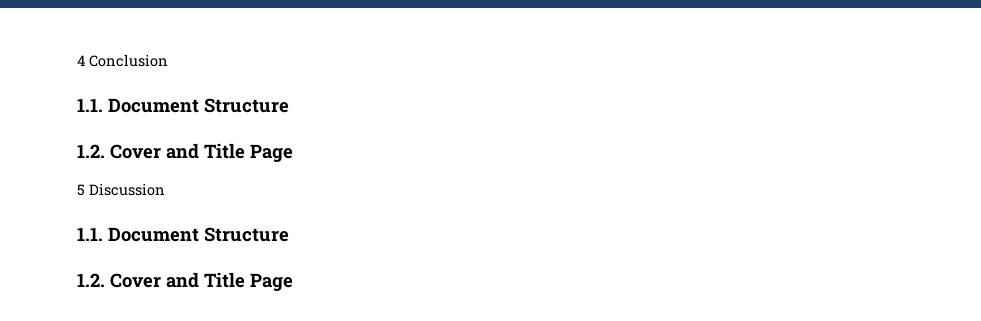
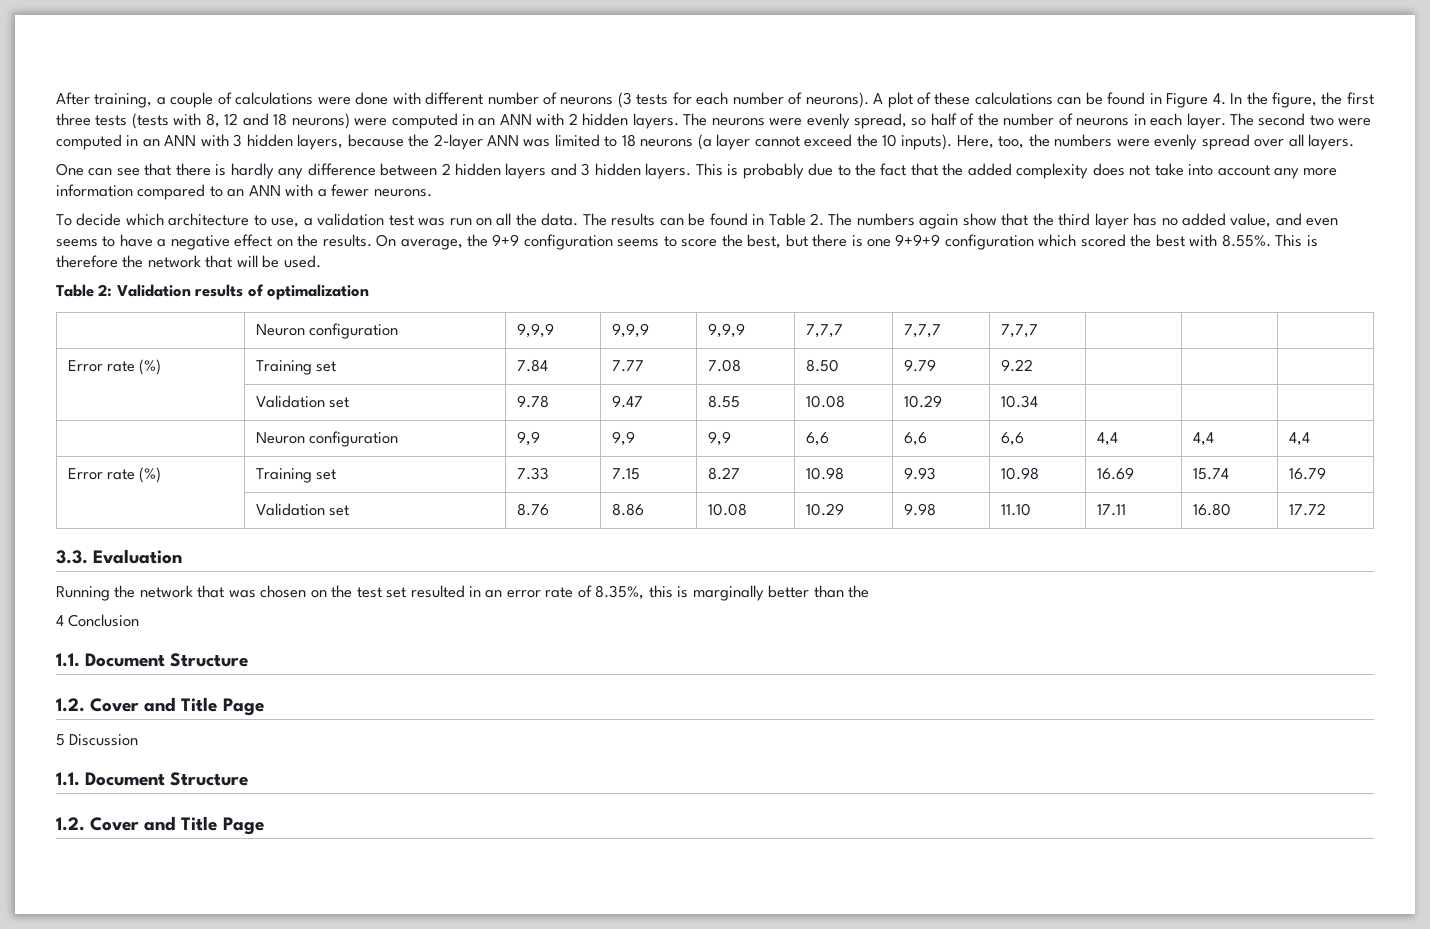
(77, 60) none -> [56,92,1374,108] [56,113,1372,129] [56,134,1355,150] [56,163,1338,179] [56,184,432,200] [56,213,1339,229] [56,234,1318,250] [56,255,321,268] [56,284,370,300] [255,323,398,339] [516,323,554,338] [611,323,649,338] [707,323,745,338] [805,324,843,338] [903,324,941,338] [1000,324,1038,338] [67,359,162,375] [255,360,336,375] [516,359,548,372] [611,360,644,372] [707,359,741,372] [805,359,839,372] [903,359,936,372] [1000,359,1033,372] [255,395,349,408] [516,395,549,408] [611,395,643,408] [707,395,740,408] [805,395,845,408] [903,395,942,408] [1000,395,1038,408] [255,431,398,447] [516,431,540,446] [611,431,635,446] [707,431,731,446] [805,432,829,446] [903,432,927,446] [1000,432,1024,446] [1096,432,1118,446] [1192,432,1214,446] [1288,432,1310,446] [67,467,162,483] [255,468,336,483] [516,467,549,480] [611,468,640,480] [707,467,740,480] [805,467,844,480] [903,467,936,480] [1000,467,1039,480] [1096,467,1134,480] [1192,468,1229,480] [1288,467,1326,480] [255,503,349,516] [516,503,549,516] [611,503,644,516] [707,503,747,516] [805,503,844,516] [903,503,936,516] [1000,503,1031,516] [1096,504,1126,516] [1192,503,1231,516] [1288,503,1326,516] [56,549,183,564] [56,585,870,601] After training, a couple of calculations were done with different number of neurons (3 tests for each number of neurons). A plot of these calculations can be found in Figure 4. In the figure, the first three tests (tests with 8, 12 and 18 neurons) were computed in an ANN with 2 hidden layers. The neurons were evenly spread, so half of the number of neurons in each layer. The second two were computed in an ANN with 3 hidden layers, because the 2-layer ANN was limited to 18 neurons (a layer cannot exceed the 10 inputs). Here, too, the numbers were evenly spread over all layers. // One can see that there is hardly any difference between 2 hidden layers and 3 hidden layers. This is probably due to the fact that the added complexity does not take into account any more information compared to an ANN with a fewer neurons. // To decide which architecture to use, a validation test was run on all the data. The results can be found in Table 2. The numbers again show that the third layer has no added value, and even seems to have a negative effect on the results. On average, the 9+9 configuration seems to score the best, but there is one 9+9+9 configuration which scored the best with 8.55%. This is therefore the network that will be used. // Table 2: Validation results of optimalization // | Neuron configuration | 9,9,9 | 9,9,9 | 9,9,9 | 7,7,7 | 7,7,7 | 7,7,7 | | | // Error rate (%) | Training set | 7.84 | 7.77 | 7.08 | 8.50 | 9.79 | 9.22 | | | // | Validation set | 9.78 | 9.47 | 8.55 | 10.08 | 10.29 | 10.34 | | | // | Neuron configuration | 9,9 | 9,9 | 9,9 | 6,6 | 6,6 | 6,6 | 4,4 | 4,4 | 4,4 // Error rate (%) | Training set | 7.33 | 7.15 | 8.27 | 10.98 | 9.93 | 10.98 | 16.69 | 15.74 | 16.79 // | Validation set | 8.76 | 8.86 | 10.08 | 10.29 | 9.98 | 11.10 | 17.11 | 16.80 | 17.72 // 3.3. Evaluation // Running the network that was chosen on the test set resulted in an error rate of 8.35%, this is marginally better than the //

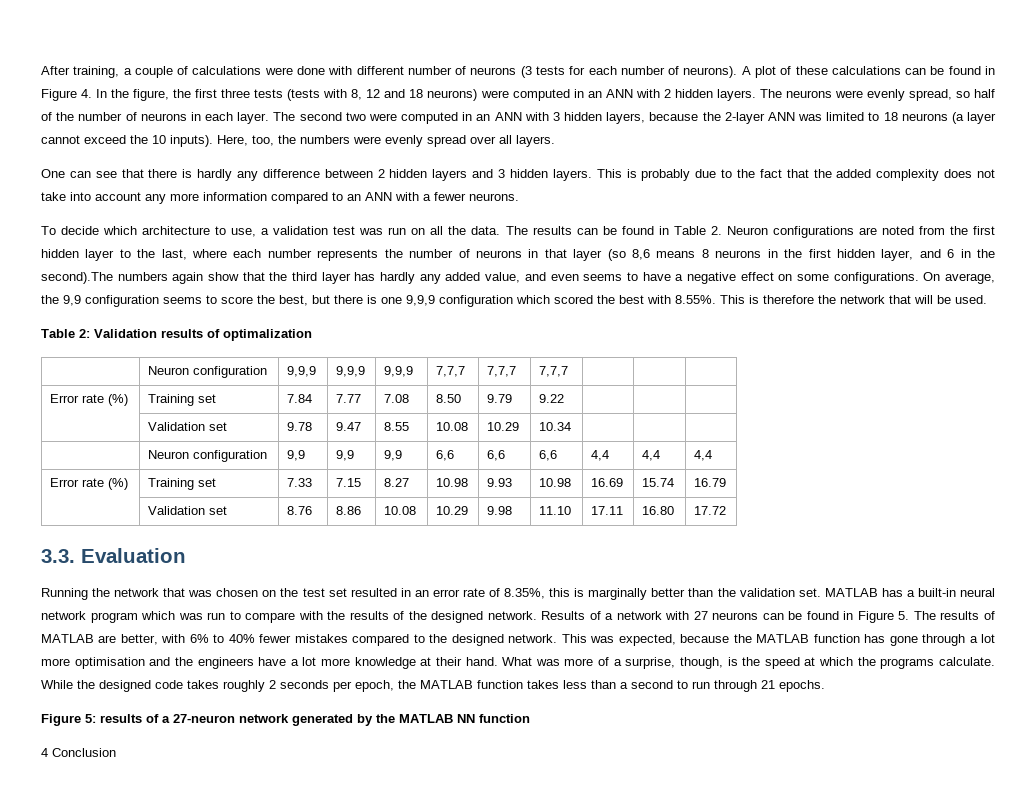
[828,213,853,226] The -> [726,226,996,238] [41,249,995,261] [41,272,113,284] Neuron configurations are noted from the first hidden layer to the last, where each number represents the number of neurons in that layer (so 8,6 means 8 neurons in the first hidden layer, and 6 in the second).The
[1161,218,1178,226] no -> [380,272,441,284] hardly any
[297,234,372,247] the results. -> [796,272,919,284] some configurations.
[492,234,520,246] 9+9 -> [63,295,81,306] 9,9
[895,234,941,246] 9+9+9 -> [406,295,435,306] 9,9,9
[56,614,140,627] [56,653,249,667] [56,697,264,716] [56,734,139,746] [56,772,249,786] [56,816,264,835] // 4 Conclusion // 1.1. Document Structure // 1.2. Cover and Title Page // 5 Discussion // 1.1. Document Structure // 1.2. Cover and Title Page -> [739,588,996,597] [41,611,996,623] [41,634,996,646] [41,657,996,669] [41,680,825,692] [41,714,530,726] [41,748,116,757] validation set. MATLAB has a built-in neural network program which was run to compare with the results of the designed network. Results of a network with 27 neurons can be found in Figure 5. The results of MATLAB are better, with 6% to 40% fewer mistakes compared to the designed network. This was expected, because the MATLAB function has gone through a lot more optimisation and the engineers have a lot more knowledge at their hand. What was more of a surprise, though, is the speed at which the programs calculate. While the designed code takes roughly 2 seconds per epoch, the MATLAB function takes less than a second to run through 21 epochs. // Figure 5: results of a 27-neuron network generated by the MATLAB NN function // 4 Conclusion

